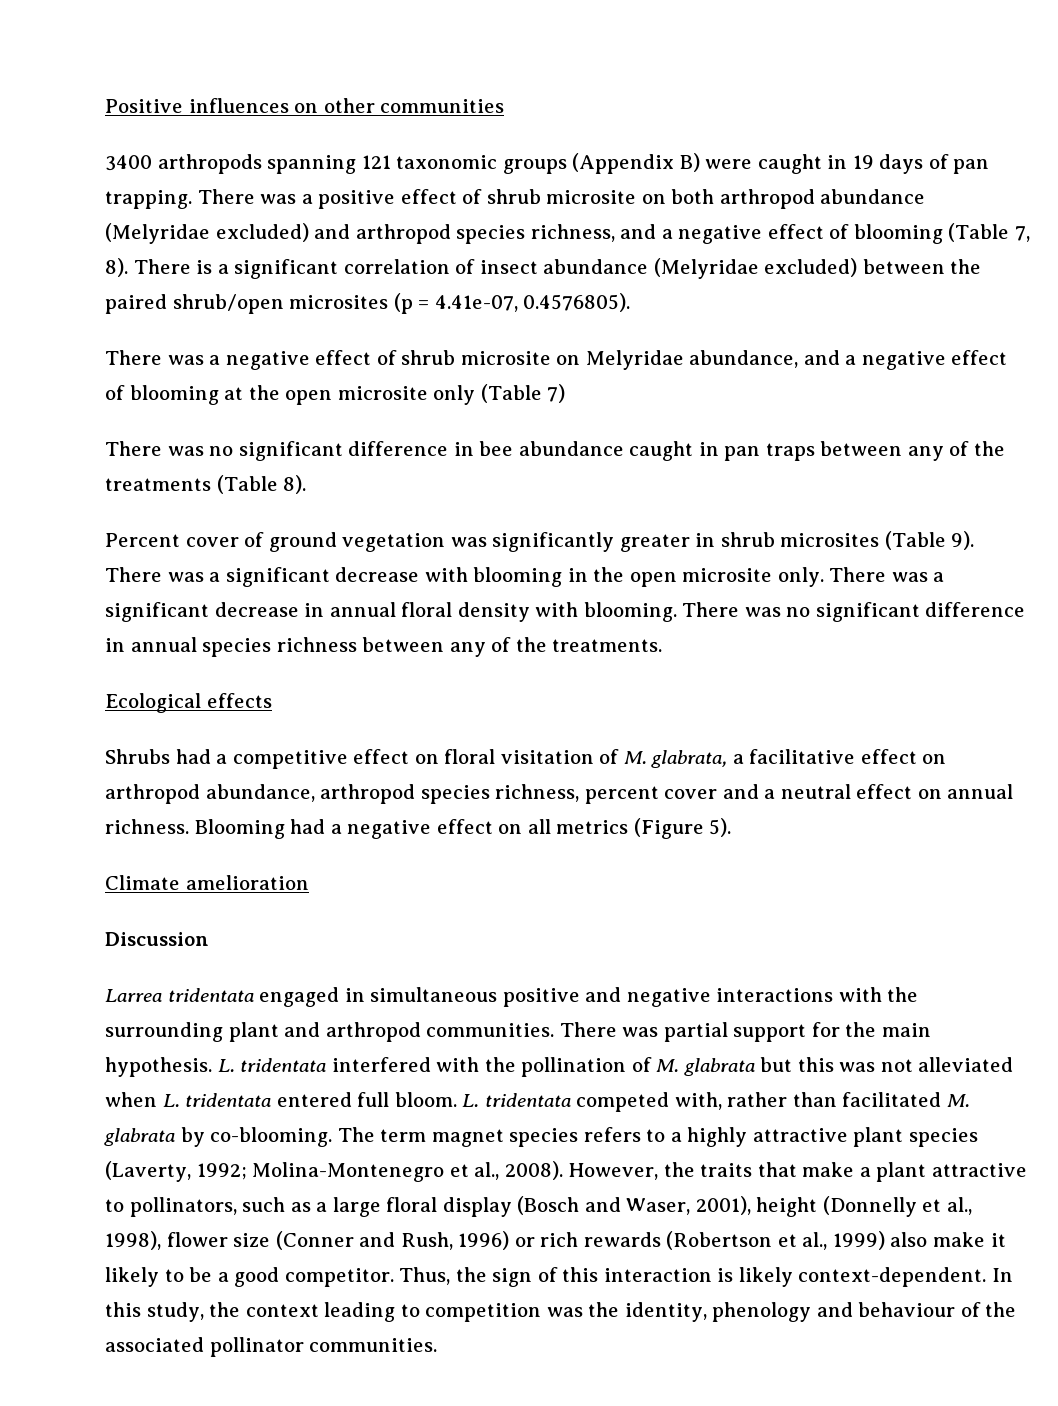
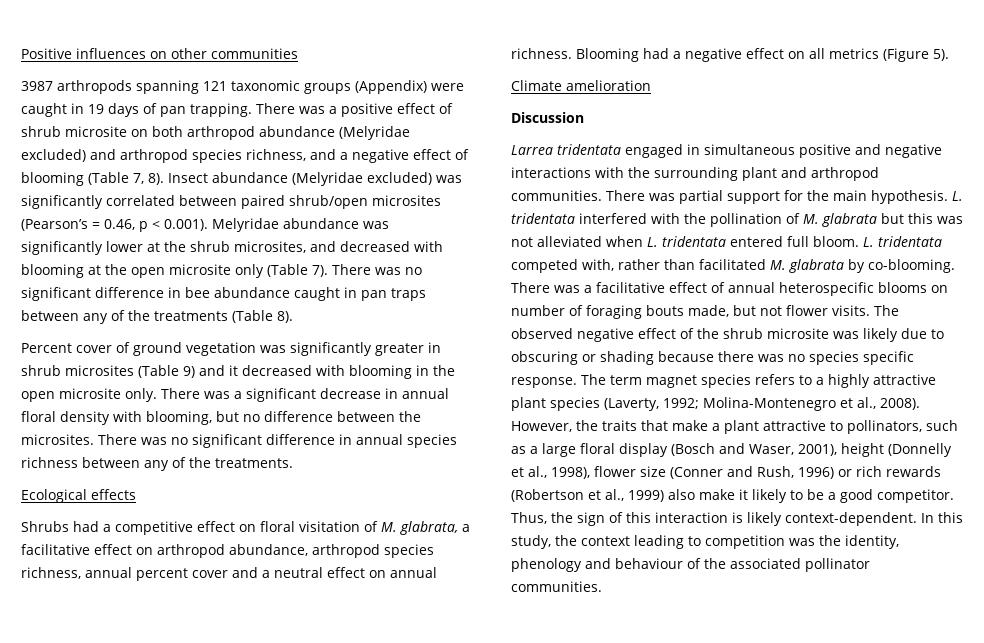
[105,155,152,171] 3400 -> [21,81,53,91] 3987
[572,153,700,174] (Appendix B) -> [355,80,427,94] (Appendix)
[133,258,982,279] [105,293,631,314] [105,350,1008,370] [105,385,125,400] There is a significant correlation of insect abundance (Melyridae excluded) between the paired shrub/open microsites (p = 4.41e-07, 0.4576805). // There was a negative effect of shrub microsite on Melyridae abundance, and a negative effect of -> [167,172,462,186] [21,195,441,209] [21,218,389,232] [21,241,443,255] Insect abundance (Melyridae excluded) was significantly correlated between paired shrub/open microsites (Pearson’s = 0.46, p < 0.001). Melyridae abundance was significantly lower at the shrub microsites, and decreased with
[547,384,566,403] 7) // -> [311,265,328,277] 7).
[951,531,975,550] [105,567,420,587] 9). There was a significant decrease -> [182,365,312,378] 9) and it decreased
[583,602,677,622] blooming. -> [146,411,421,425] [21,434,94,445] blooming, but no difference between the microsites.
(580, 793) none -> [85,567,132,578] annual
(333, 1137) none -> [511,282,948,296] [511,305,899,319] [511,328,944,342] [511,351,914,365] [511,377,577,388] There was a facilitative effect of annual heterospecific blooms on number of foraging bouts made, but not flower visits. The observed negative effect of the shrub microsite was likely due to obscuring or shading because there was no species specific response.

